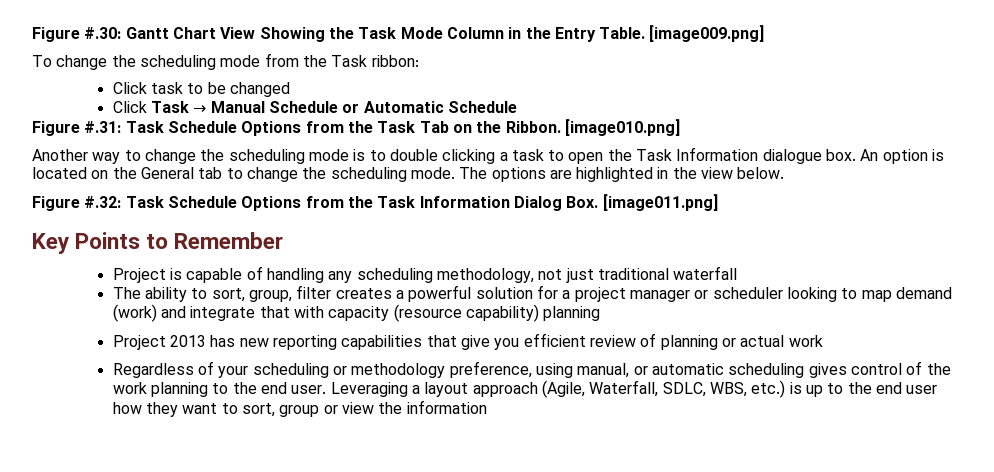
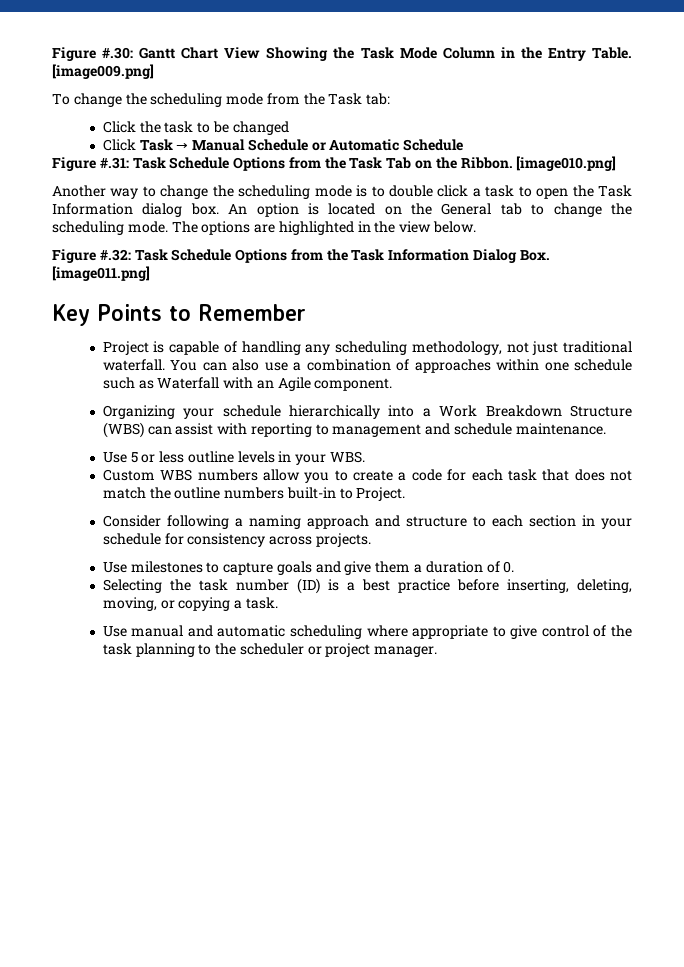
[371,55,419,67] [112,82,147,94] ribbon: // Click -> [366,93,391,105] [102,121,161,133] tab: // Click the
[442,149,496,164] clicking -> [437,185,469,197] click
[762,149,822,164] dialogue -> [142,203,183,217] dialog
[673,266,738,280] [112,285,952,302] [112,304,601,322] [112,333,823,350] [112,361,847,378] waterfall // The ability to sort, group, filter creates a powerful solution for a project manager or scheduler looking to map demand (work) and integrate that with capacity (resource capability) planning // Project 2013 has new reporting capabilities that give you efficient review of planning or actual work // Regardless of your scheduling or methodology preference, using manual, or automatic scheduling gives -> [102,359,632,373] [102,377,393,391] [102,405,632,419] [102,422,606,438] [102,451,366,465] [102,469,632,483] [102,487,406,501] [102,515,632,529] [102,533,371,547] [102,561,515,575] [102,578,632,594] [102,597,278,611] [102,625,538,639] waterfall. You can also use a combination of approaches within one schedule such as Waterfall with an Agile component. // Organizing your schedule hierarchically into a Work Breakdown Structure (WBS) can assist with reporting to management and schedule maintenance. // Use 5 or less outline levels in your WBS. // Custom WBS numbers allow you to create a code for each task that does not match the outline numbers built-in to Project. // Consider following a naming approach and structure to each section in your schedule for consistency across projects. // Use milestones to capture goals and give them a duration of 0. // Selecting the task number (ID) is a best practice before inserting, deleting, moving, or copying a task. // Use manual and automatic scheduling where appropriate to give
[112,382,147,394] work -> [102,643,132,655] task
[261,380,938,398] [112,400,487,417] end user. Leveraging a layout approach (Agile, Waterfall, SDLC, WBS, etc.) is up to the end user how they want to sort, group or view the information -> [239,643,438,657] scheduler or project manager.

